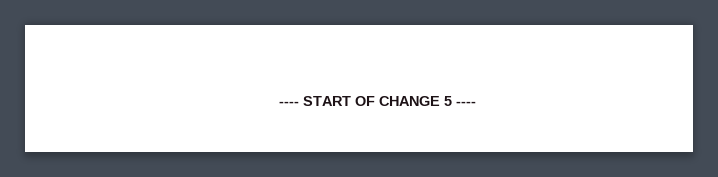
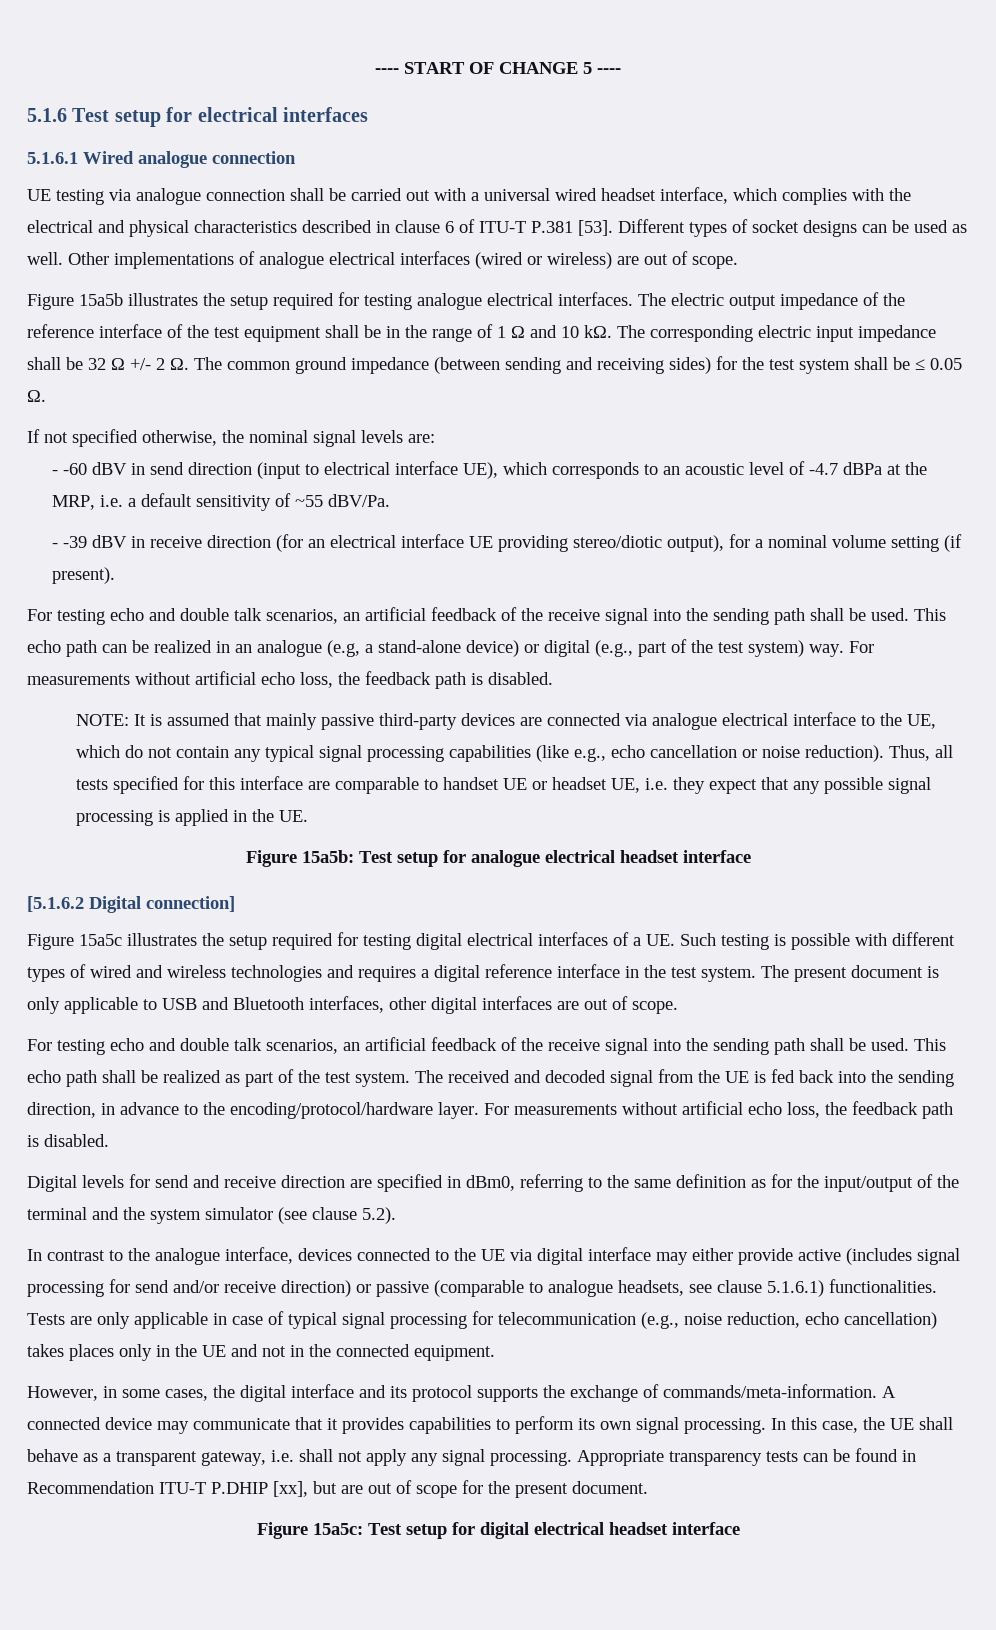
(476, 103) none -> [27,107,368,127] [27,151,296,168] [27,187,911,205] [27,219,967,237] [27,251,738,269] [27,292,905,310] [27,324,936,342] [27,356,962,374] [27,390,46,402] [27,429,435,447] [51,461,927,479] [51,493,390,511] [51,534,962,552] [51,567,115,584] [27,607,946,625] [27,639,874,657] [27,671,553,689] [76,712,937,730] [76,745,954,762] [76,776,932,794] [76,809,309,826] [245,850,751,867] [27,896,235,913] [27,932,955,950] [27,964,939,982] [27,996,678,1014] [27,1037,946,1055] [27,1069,954,1087] [27,1101,953,1119] [27,1134,109,1147] [27,1174,959,1192] [27,1207,396,1224] [27,1247,960,1265] [27,1279,937,1297] [27,1311,937,1329] [27,1344,495,1361] [27,1384,896,1402] [27,1416,953,1434] [27,1448,916,1466] [27,1480,648,1498] [256,1522,740,1539] // 5.1.6 Test setup for electrical interfaces // 5.1.6.1 Wired analogue connection // UE testing via analogue connection shall be carried out with a universal wired headset interface, which complies with the electrical and physical characteristics described in clause 6 of ITU-T P.381 [53]. Different types of socket designs can be used as well. Other implementations of analogue electrical interfaces (wired or wireless) are out of scope. // Figure 15a5b illustrates the setup required for testing analogue electrical interfaces. The electric output impedance of the reference interface of the test equipment shall be in the range of 1 Ω and 10 kΩ. The corresponding electric input impedance shall be 32 Ω +/- 2 Ω. The common ground impedance (between sending and receiving sides) for the test system shall be ≤ 0.05 Ω. // If not specified otherwise, the nominal signal levels are: // - -60 dBV in send direction (input to electrical interface UE), which corresponds to an acoustic level of -4.7 dBPa at the MRP, i.e. a default sensitivity of ~55 dBV/Pa. // - -39 dBV in receive direction (for an electrical interface UE providing stereo/diotic output), for a nominal volume setting (if present). // For testing echo and double talk scenarios, an artificial feedback of the receive signal into the sending path shall be used. This echo path can be realized in an analogue (e.g, a stand-alone device) or digital (e.g., part of the test system) way. For measurements without artificial echo loss, the feedback path is disabled. // NOTE: It is assumed that mainly passive third-party devices are connected via analogue electrical interface to the UE, which do not contain any typical signal processing capabilities (like e.g., echo cancellation or noise reduction). Thus, all tests specified for this interface are comparable to handset UE or headset UE, i.e. they expect that any possible signal processing is applied in the UE. // Figure 15a5b: Test setup for analogue electrical headset interface // [5.1.6.2 Digital connection] // Figure 15a5c illustrates the setup required for testing digital electrical interfaces of a UE. Such testing is possible with different types of wired and wireless technologies and requires a digital reference interface in the test system. The present document is only applicable to USB and Bluetooth interfaces, other digital interfaces are out of scope. // For testing echo and double talk scenarios, an artificial feedback of the receive signal into the sending path shall be used. This echo path shall be realized as part of the test system. The received and decoded signal from the UE is fed back into the sending direction, in advance to the encoding/protocol/hardware layer. For measurements without artificial echo loss, the feedback path is disabled. // Digital levels for send and receive direction are specified in dBm0, referring to the same definition as for the input/output of the terminal and the system simulator (see clause 5.2). // In contrast to the analogue interface, devices connected to the UE via digital interface may either provide active (includes signal processing for send and/or receive direction) or passive (comparable to analogue headsets, see clause 5.1.6.1) functionalities. Tests are only applicable in case of typical signal processing for telecommunication (e.g., noise reduction, echo cancellation) takes places only in the UE and not in the connected equipment. // However, in some cases, the digital interface and its protocol supports the exchange of commands/meta-information. A connected device may communicate that it provides capabilities to perform its own signal processing. In this case, the UE shall behave as a transparent gateway, i.e. shall not apply any signal processing. Appropriate transparency tests can be found in Recommendation ITU-T P.DHIP [xx], but are out of scope for the present document. // Figure 15a5c: Test setup for digital electrical headset interface

